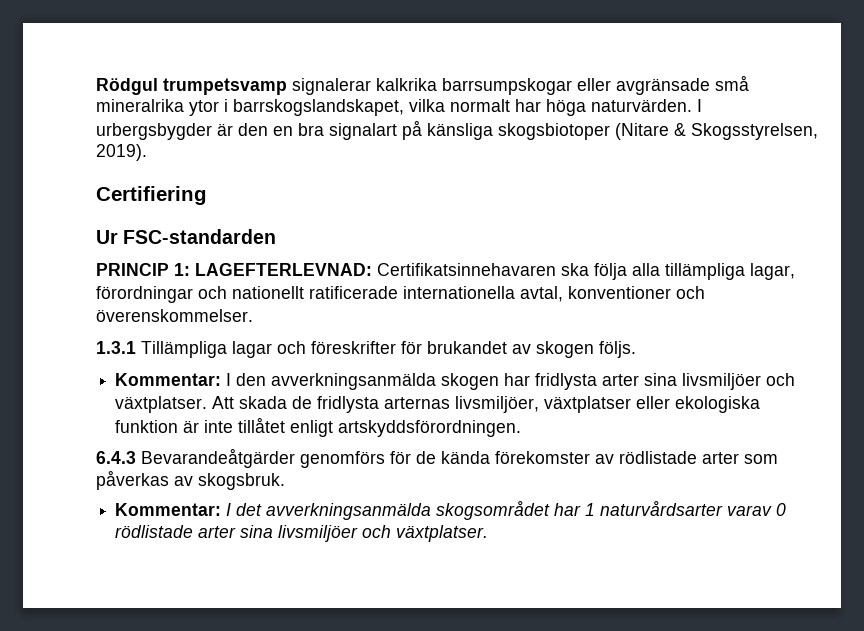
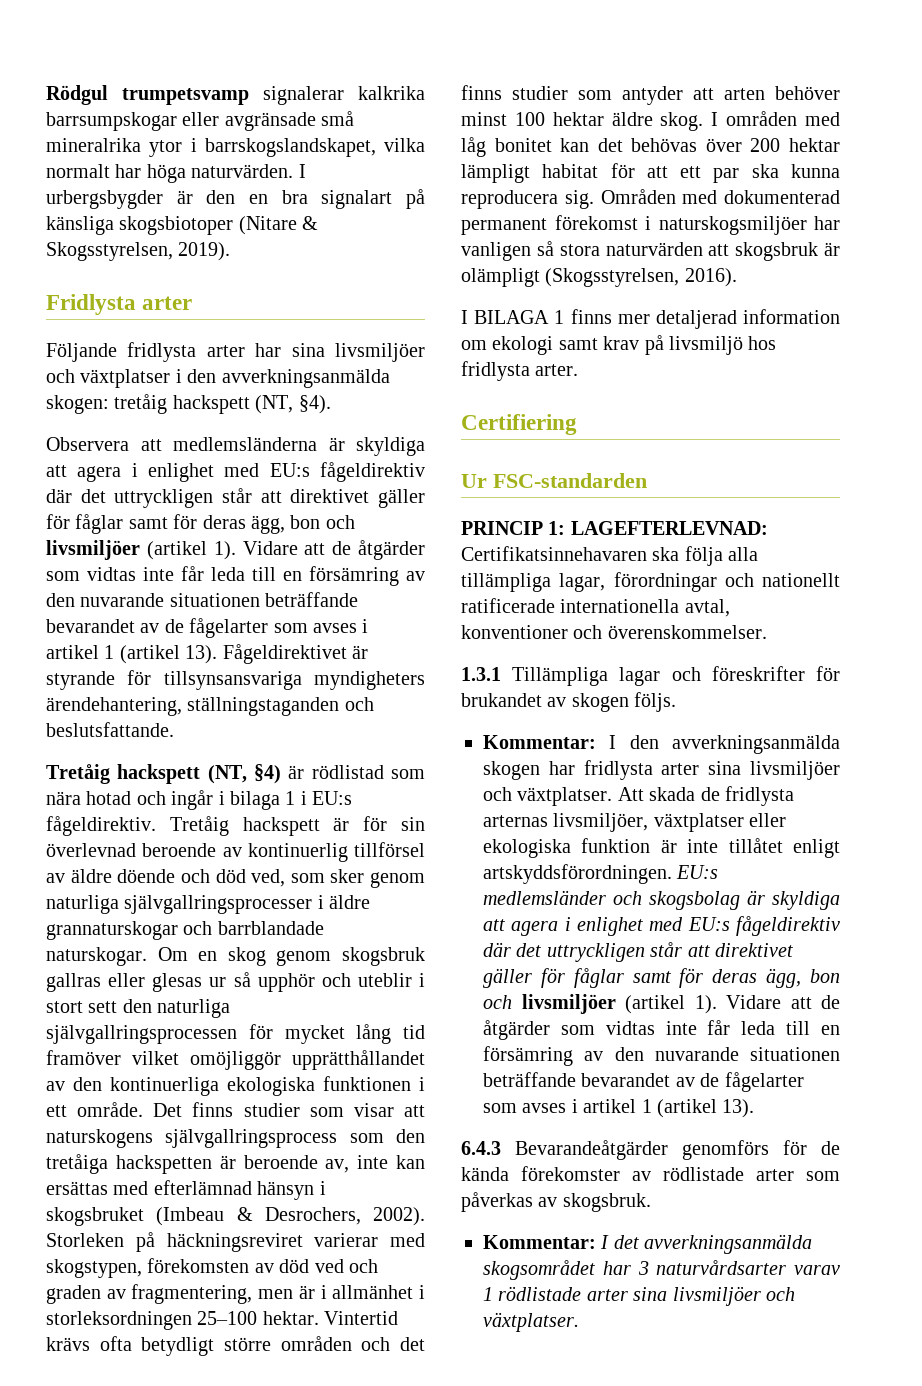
(147, 152) none -> [46,294,193,315] [46,342,425,362] [46,369,390,388] [46,394,331,414] [46,437,425,456] [46,462,425,482] [46,488,426,508] [46,514,355,534] [46,540,425,560] [46,566,425,586] [46,592,359,607] [46,618,369,638] [46,644,368,664] [46,670,425,690] [46,697,374,716] [46,722,174,737] [46,764,425,784] [46,790,353,810] [46,816,426,836] [46,842,425,862] [46,869,425,888] [46,895,371,914] [46,921,324,940] [46,947,425,966] [46,972,425,992] [46,999,231,1018] [46,1024,425,1044] [46,1050,425,1070] [46,1076,425,1096] [46,1102,426,1117] [46,1129,425,1148] [46,1154,425,1174] [46,1180,326,1200] [46,1207,425,1226] [46,1232,425,1252] [46,1258,378,1278] [46,1284,426,1304] [46,1311,399,1330] [46,1336,426,1356] [461,85,840,105] [461,111,840,131] [461,137,840,157] [461,163,840,183] [461,189,840,209] [461,215,840,235] [461,241,840,261] [461,268,737,287] [461,309,840,329] [461,335,777,355] [461,361,579,381] // Fridlysta arter // Följande fridlysta arter har sina livsmiljöer och växtplatser i den avverkningsanmälda skogen: tretåig hackspett (NT, §4). // Observera att medlemsländerna är skyldiga att agera i enlighet med EU:s fågeldirektiv där det uttryckligen står att direktivet gäller för fåglar samt för deras ägg, bon och livsmiljöer (artikel 1). Vidare att de åtgärder som vidtas inte får leda till en försämring av den nuvarande situationen beträffande bevarandet av de fågelarter som avses i artikel 1 (artikel 13). Fågeldirektivet är styrande för tillsynsansvariga myndigheters ärendehantering, ställningstaganden och beslutsfattande. // Tretåig hackspett (NT, §4) är rödlistad som nära hotad och ingår i bilaga 1 i EU:s fågeldirektiv. Tretåig hackspett är för sin överlevnad beroende av kontinuerlig tillförsel av äldre döende och död ved, som sker genom naturliga självgallringsprocesser i äldre grannaturskogar och barrblandade naturskogar. Om en skog genom skogsbruk gallras eller glesas ur så upphör och uteblir i stort sett den naturliga självgallringsprocessen för mycket lång tid framöver vilket omöjliggör upprätthållandet av den kontinuerliga ekologiska funktionen i ett område. Det finns studier som visar att naturskogens självgallringsprocess som den tretåiga hackspetten är beroende av, inte kan ersättas med efterlämnad hänsyn i skogsbruket (Imbeau & Desrochers, 2002). Storleken på häckningsreviret varierar med skogstypen, förekomsten av död ved och graden av fragmentering, men är i allmänhet i storleksordningen 25–100 hektar. Vintertid krävs ofta betydligt större områden och det finns studier som antyder att arten behöver minst 100 hektar äldre skog. I områden med låg bonitet kan det behövas över 200 hektar lämpligt habitat för att ett par ska kunna reproducera sig. Områden med dokumenterad permanent förekomst i naturskogsmiljöer har vanligen så stora naturvärden att skogsbruk är olämpligt (Skogsstyrelsen, 2016). // I BILAGA 1 finns mer detaljerad information om ekologi samt krav på livsmiljö hos fridlysta arter.
(522, 428) none -> [676,865,719,879] [483,890,840,910] [483,916,840,936] [483,942,793,962] [483,968,840,988] [483,994,840,1014] [483,1020,840,1040] [483,1046,840,1066] [483,1072,804,1092] [483,1099,755,1118] EU:s medlemsländer och skogsbolag är skyldiga att agera i enlighet med EU:s fågeldirektiv där det uttryckligen står att direktivet gäller för fåglar samt för deras ägg, bon och livsmiljöer (artikel 1). Vidare att de åtgärder som vidtas inte får leda till en försämring av den nuvarande situationen beträffande bevarandet av de fågelarter som avses i artikel 1 (artikel 13).
[585,503,596,516] 1 -> [637,1261,649,1275] 3
[776,503,787,516] 0 -> [483,1287,493,1301] 1

